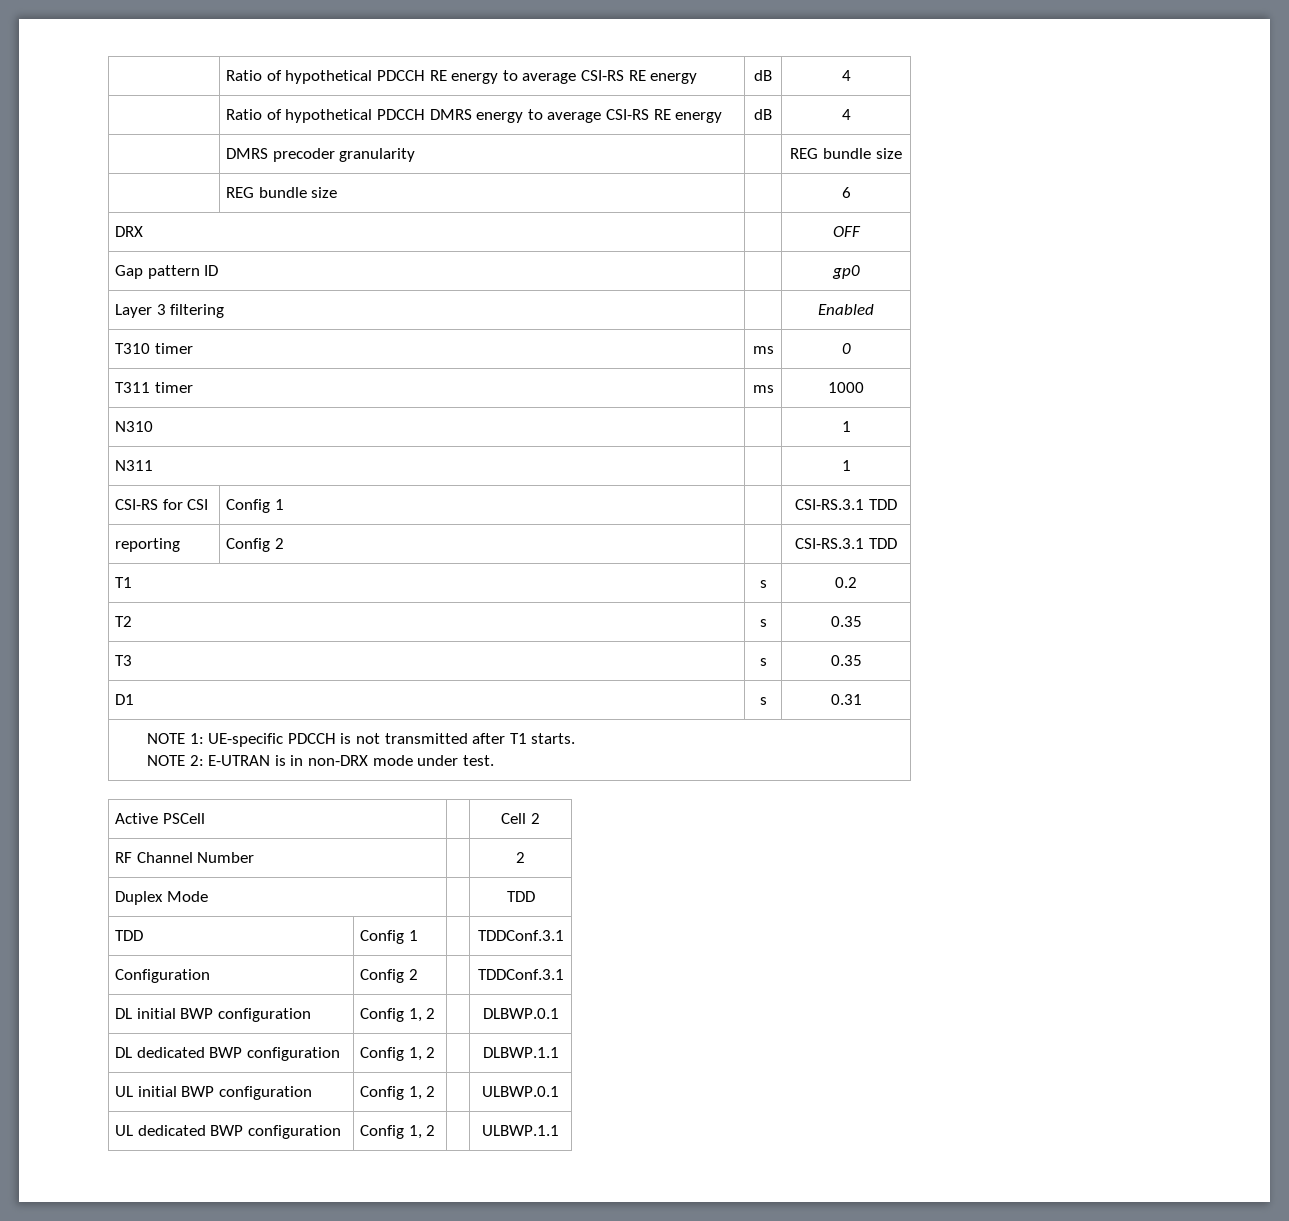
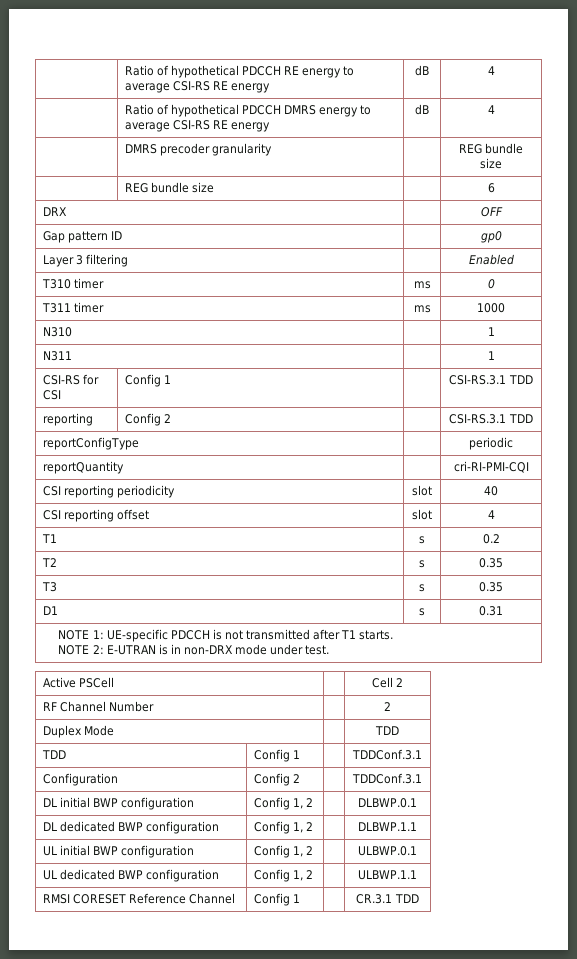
(897, 543) none -> [42,437,139,450] [469,437,513,450] [42,461,124,474] [453,461,529,473] [42,485,175,498] [412,485,432,496] [484,486,498,496] [42,509,149,522] [412,509,432,520] [487,510,495,519] // reportConfigType | | periodic // reportQuantity | | cri-RI-PMI-CQI // CSI reporting periodicity | slot | 40 // CSI reporting offset | slot | 4
(559, 1130) none -> [42,893,235,904] [253,893,300,906] [356,894,419,904] // RMSI CORESET Reference Channel | Config 1 | | CR.3.1 TDD

